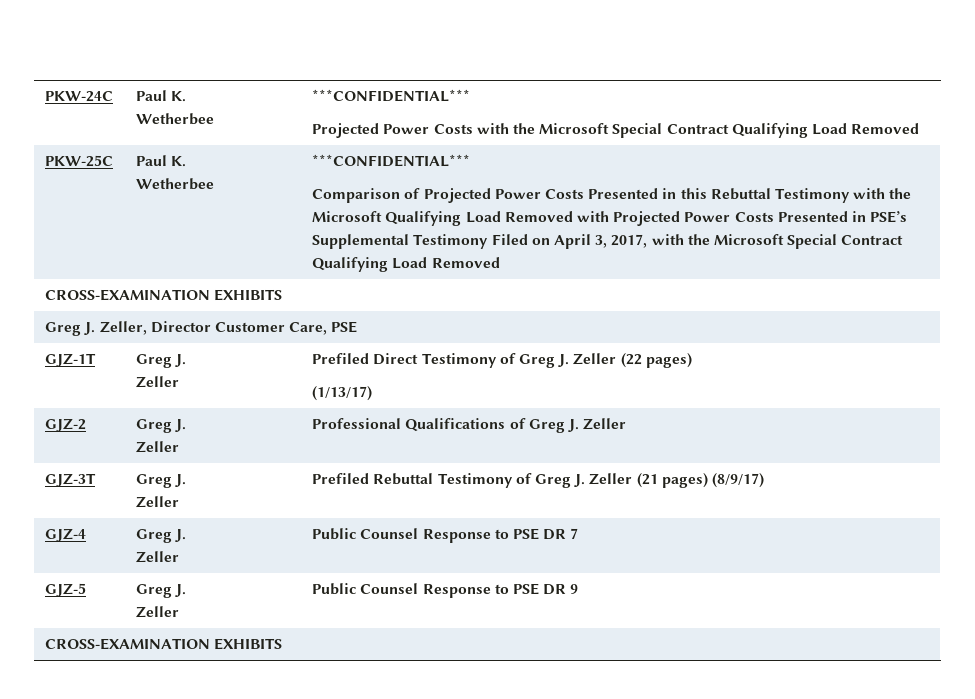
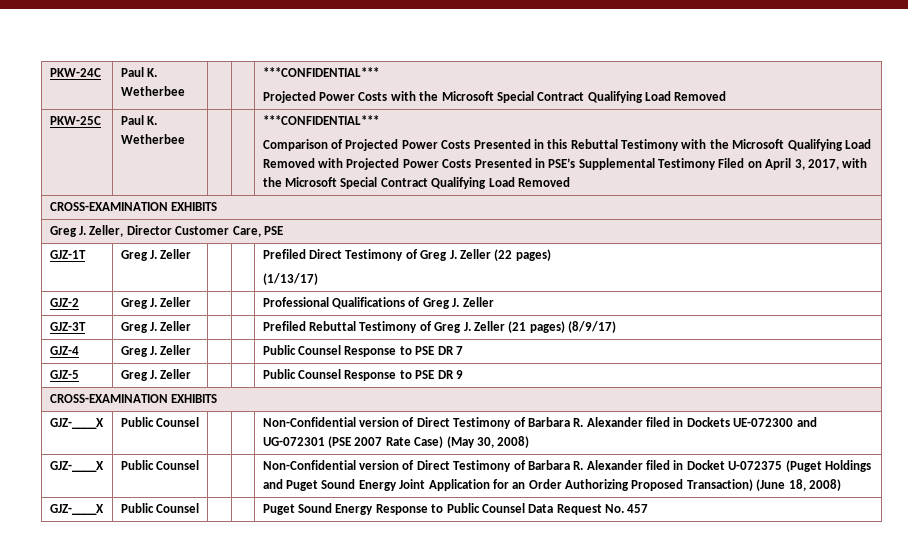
(283, 644) none -> [49,418,104,429] [120,417,199,427] [262,417,817,429] [262,436,530,448] [49,461,104,472] [120,460,199,470] [262,460,871,472] [262,479,841,491] [49,504,104,515] [120,503,199,513] [262,503,649,515] // GJZ-____X | Public Counsel | | | Non-Confidential version of Direct Testimony of Barbara R. Alexander filed in Dockets UE-072300 and UG-072301 (PSE 2007 Rate Case) (May 30, 2008) // GJZ-____X | Public Counsel | | | Non-Confidential version of Direct Testimony of Barbara R. Alexander filed in Docket U-072375 (Puget Holdings and Puget Sound Energy Joint Application for an Order Authorizing Proposed Transaction) (June 18, 2008) // GJZ-____X | Public Counsel | | | Puget Sound Energy Response to Public Counsel Data Request No. 457

